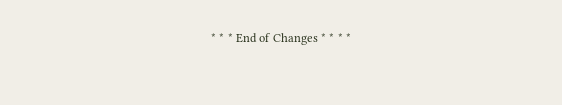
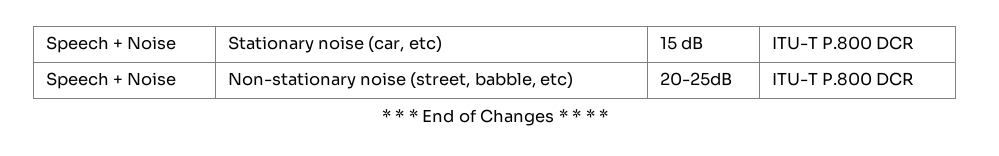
(210, 37) none -> [45,36,177,53] [227,36,442,53] [659,36,703,50] [771,36,915,50] [45,72,177,89] [227,72,574,89] [659,72,732,86] [771,72,915,86] Speech + Noise | Stationary noise (car, etc) | 15 dB | ITU-T P.800 DCR // Speech + Noise | Non-stationary noise (street, babble, etc) | 20-25dB | ITU-T P.800 DCR //

